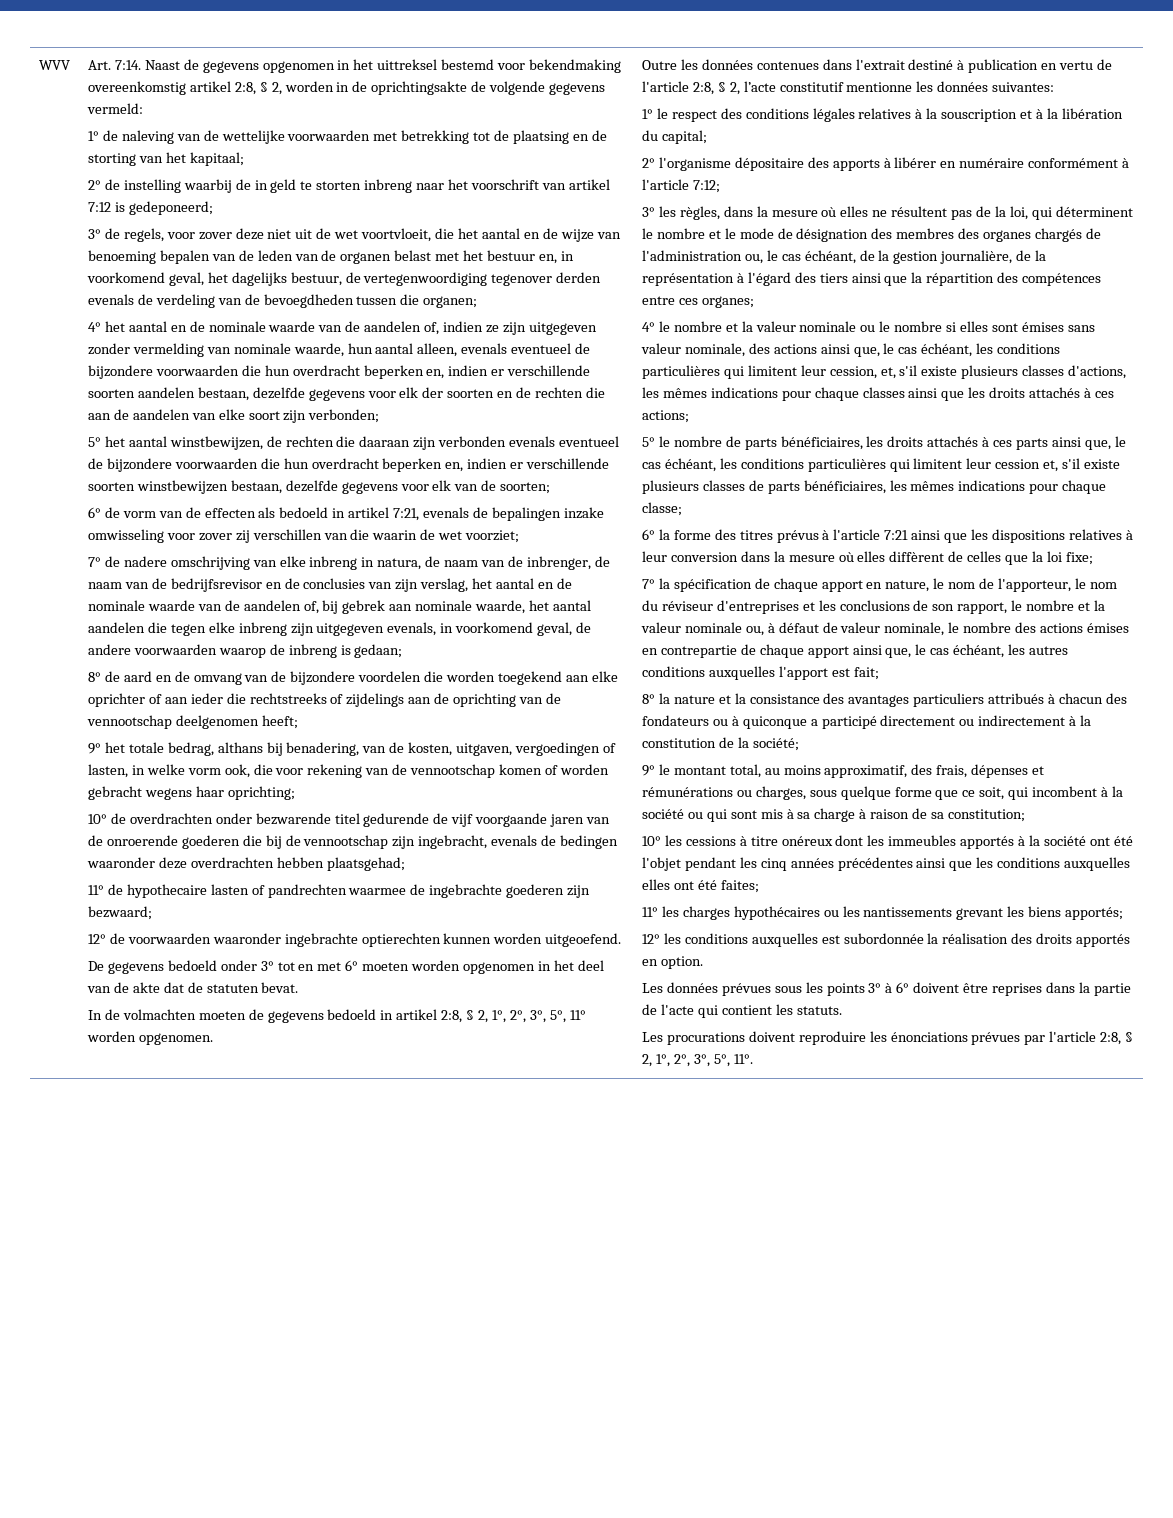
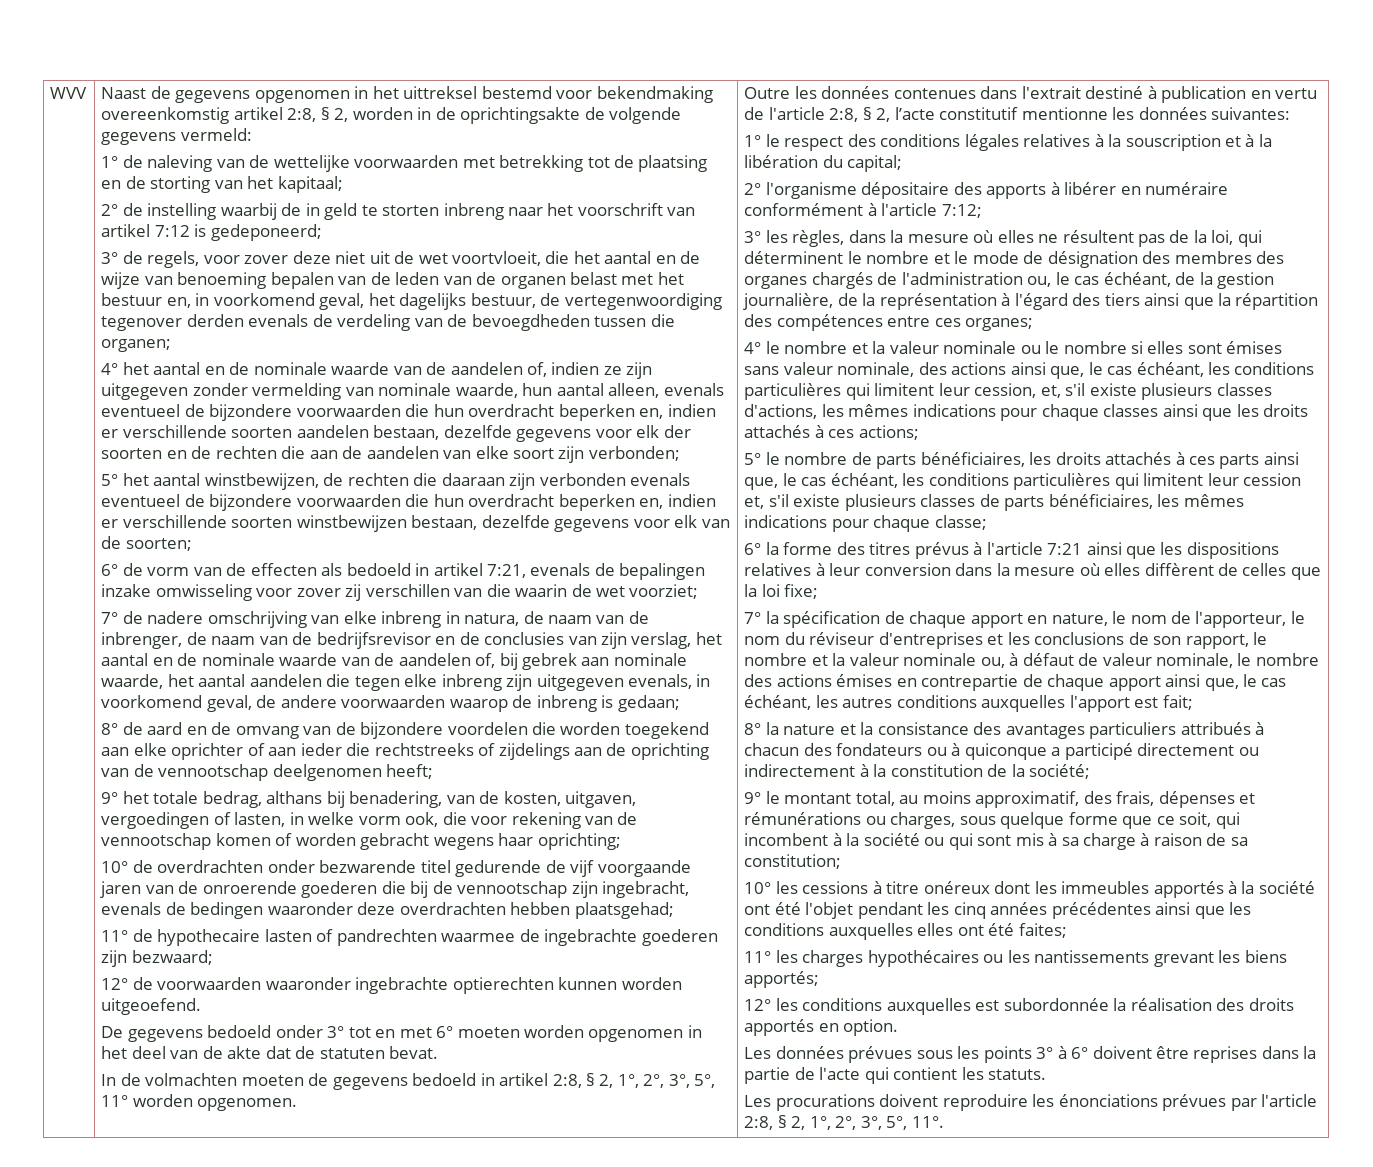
[87,60,141,70] Art. 7:14. -> (88, 93) none

